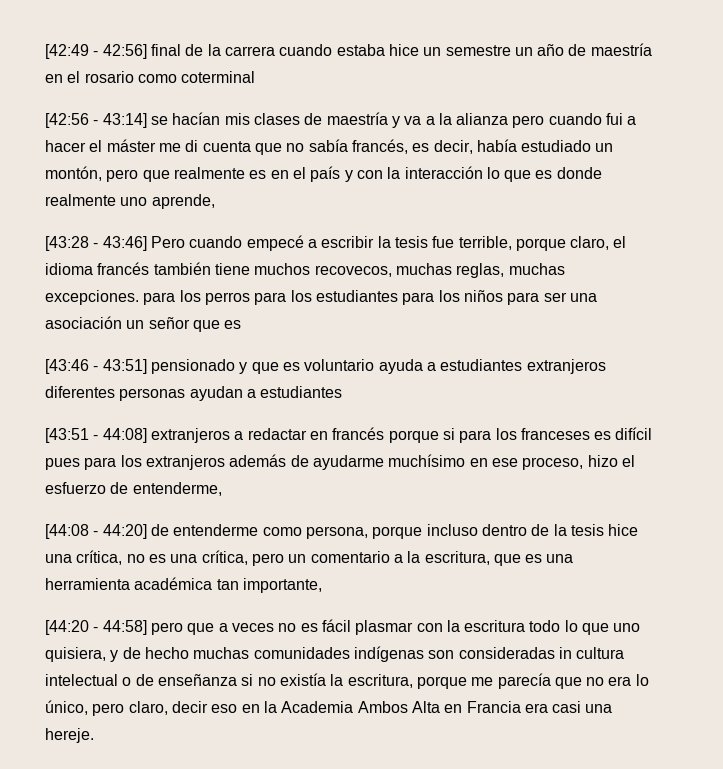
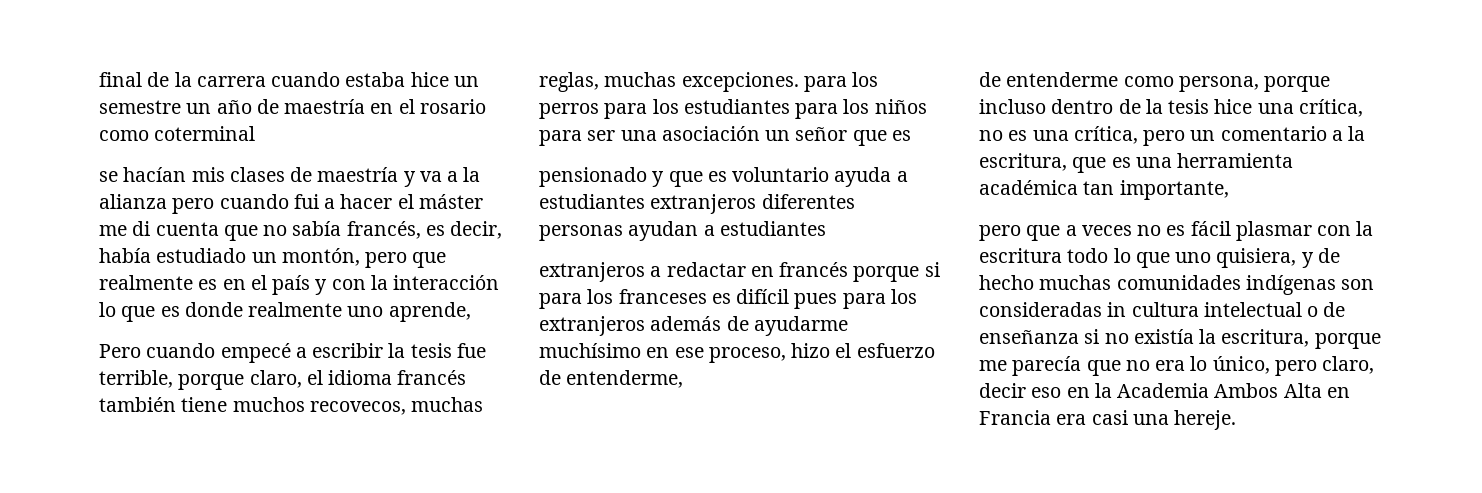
[45,44,147,59] [42:49 - 42:56] -> (99, 79) none
[45,113,147,128] [42:56 - 43:14] -> (256, 133) none
[45,236,147,251] [43:28 - 43:46] -> (471, 312) none
[45,359,147,374] [43:46 - 43:51] -> (911, 135) none
[45,428,147,443] [43:51 - 44:08] -> (826, 228) none
[45,524,147,539] [44:08 - 44:20] -> (684, 379) none
[45,620,147,635] [44:20 - 44:58] -> (1229, 190) none

